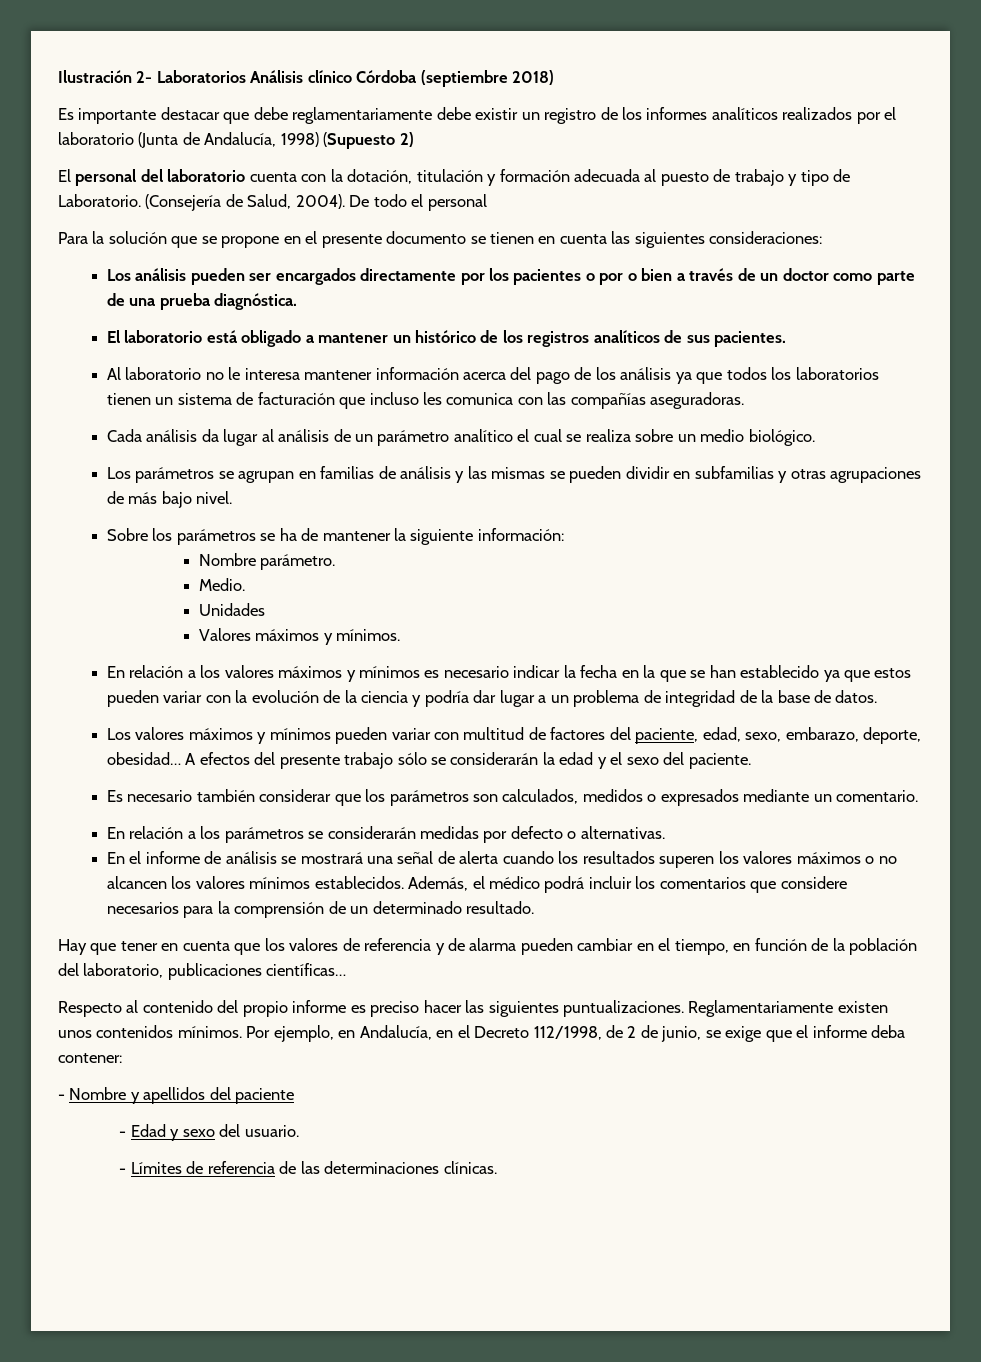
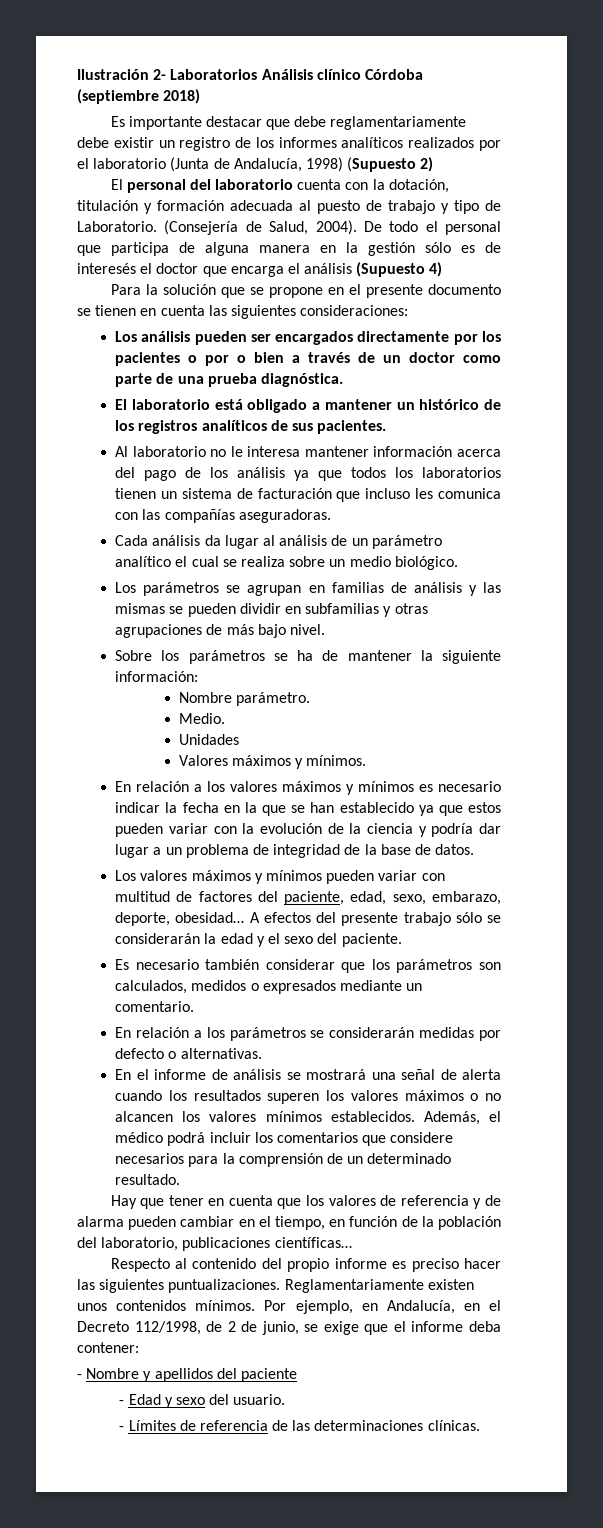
(487, 202) none -> [77,242,501,256] [77,262,443,277] que participa de alguna manera en la gestión sólo es de interesés el doctor que encarga el análisis (Supuesto 4)

